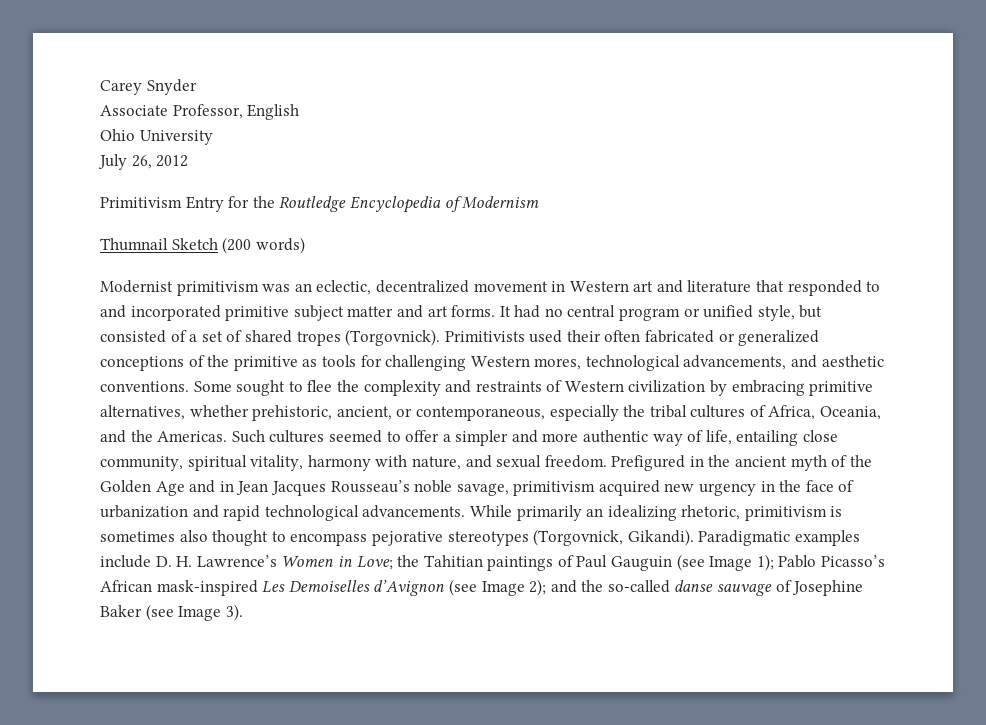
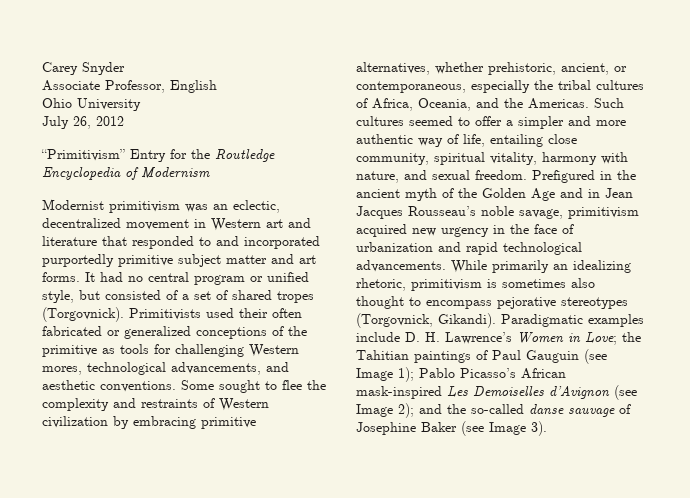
[100,197,182,208] Primitivism -> [41,149,125,161] “Primitivism”
[100,237,305,254] // Thumnail Sketch (200 words) -> (210, 173) none
(221, 313) none -> [42,254,114,267] purportedly

